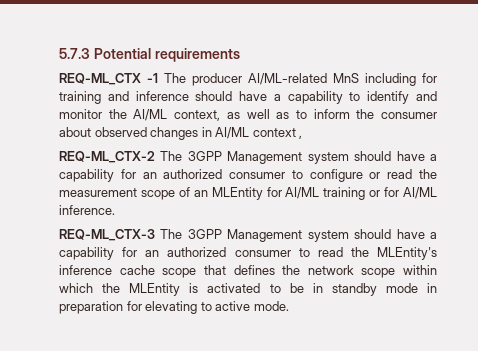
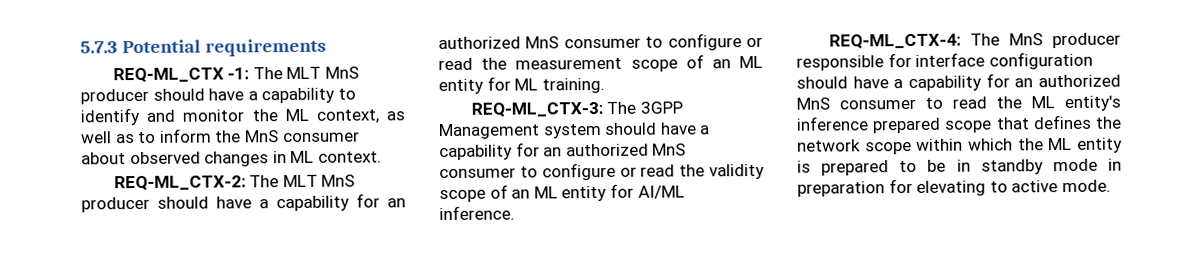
[147,73,437,86] [59,91,189,104] -1 The producer AI/ML-related MnS including for training and inference -> [227,66,359,80] [80,88,149,105] -1: The MLT MnS producer
[133,109,168,121] AI/ML -> [284,108,309,122] ML
(375, 114) none -> [244,130,279,143] MnS
[215,127,303,139] [59,151,155,163] AI/ML context , // REQ-ML_CTX-2 -> [290,150,382,164] [113,174,356,191] [81,193,406,213] [438,33,763,51] [438,54,763,72] [438,76,605,95] [470,101,603,117] ML context. // REQ-ML_CTX-2: The MLT MnS producer should have a capability for an authorized MnS consumer to configure or read the measurement scope of an ML entity for ML training. // REQ-ML_CTX-3:
[229,169,437,182] [59,187,437,200] [59,205,115,215] [59,229,437,242] [59,247,227,260] consumer to configure or read the measurement scope of an MLEntity for AI/ML training or for AI/ML inference. // REQ-ML_CTX-3 The 3GPP Management system should have a capability for an authorized -> [652,143,687,156] [439,162,765,181] [439,183,685,203] [439,205,515,221] [828,32,1121,49] [796,51,1093,71] [796,73,1121,92] [796,97,830,110] MnS consumer to configure or read the validity scope of an ML entity for AI/ML inference. // REQ-ML_CTX-4: The MnS producer responsible for interface configuration should have a capability for an authorized MnS
[377,247,437,260] [59,265,155,275] MLEntity's inference cache -> [1031,95,1121,112] [796,116,942,134] ML entity's inference prepared
[129,283,261,296] MLEntity is activated -> [1048,137,1123,153] [797,160,890,176] ML entity is prepared

